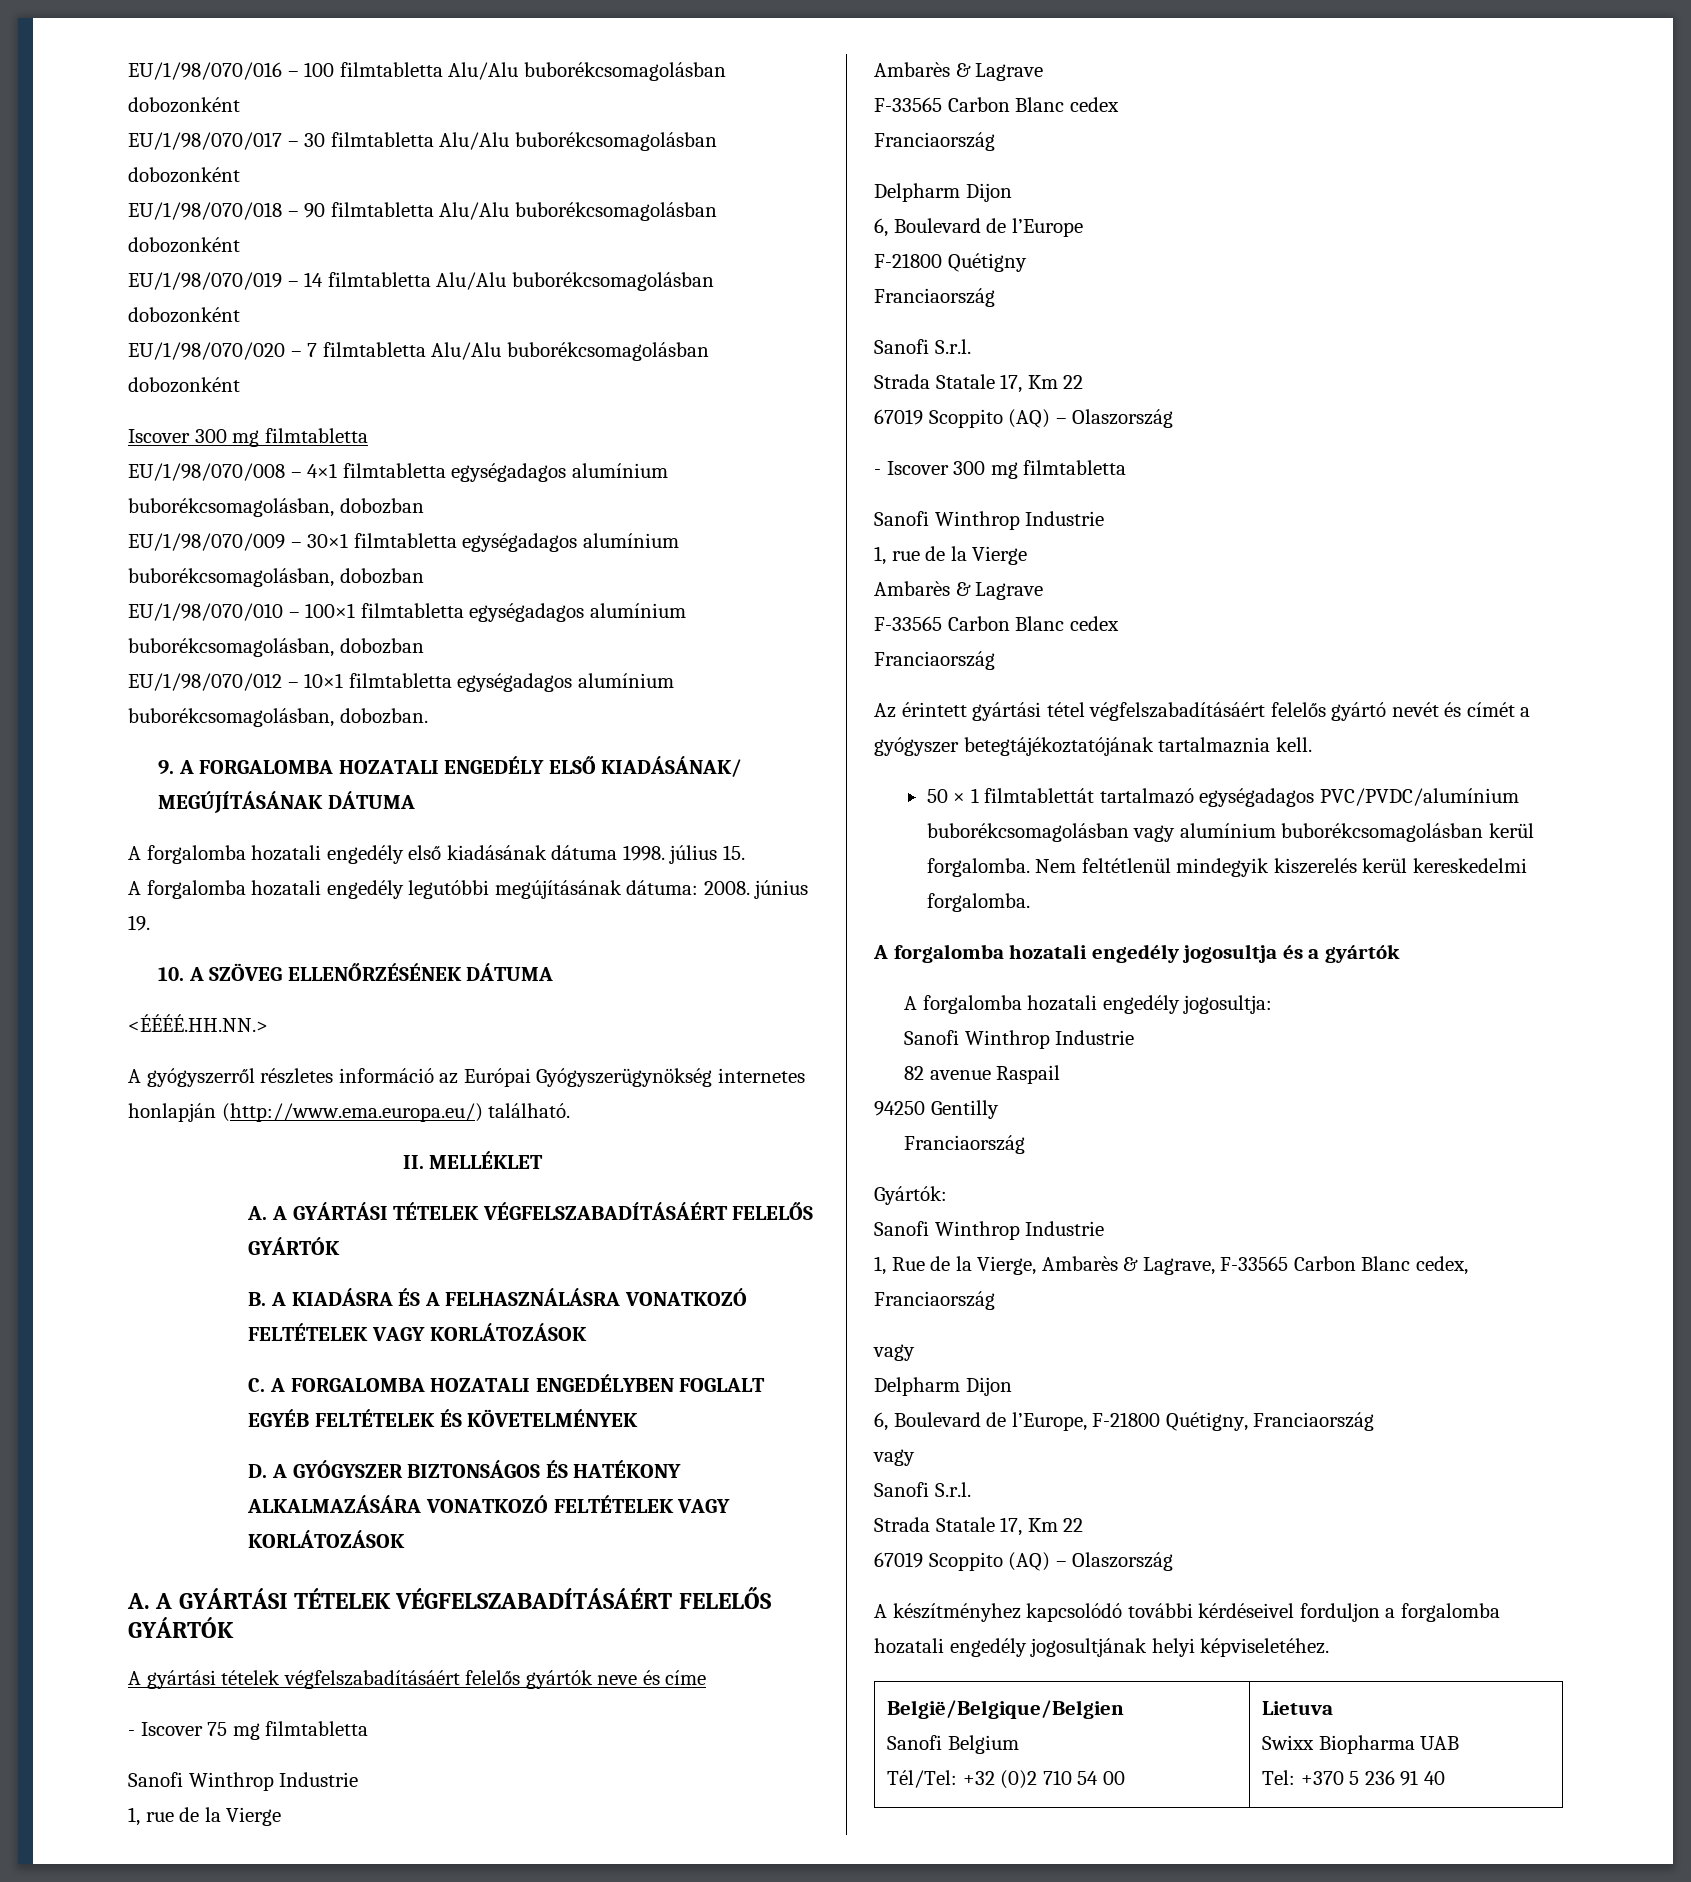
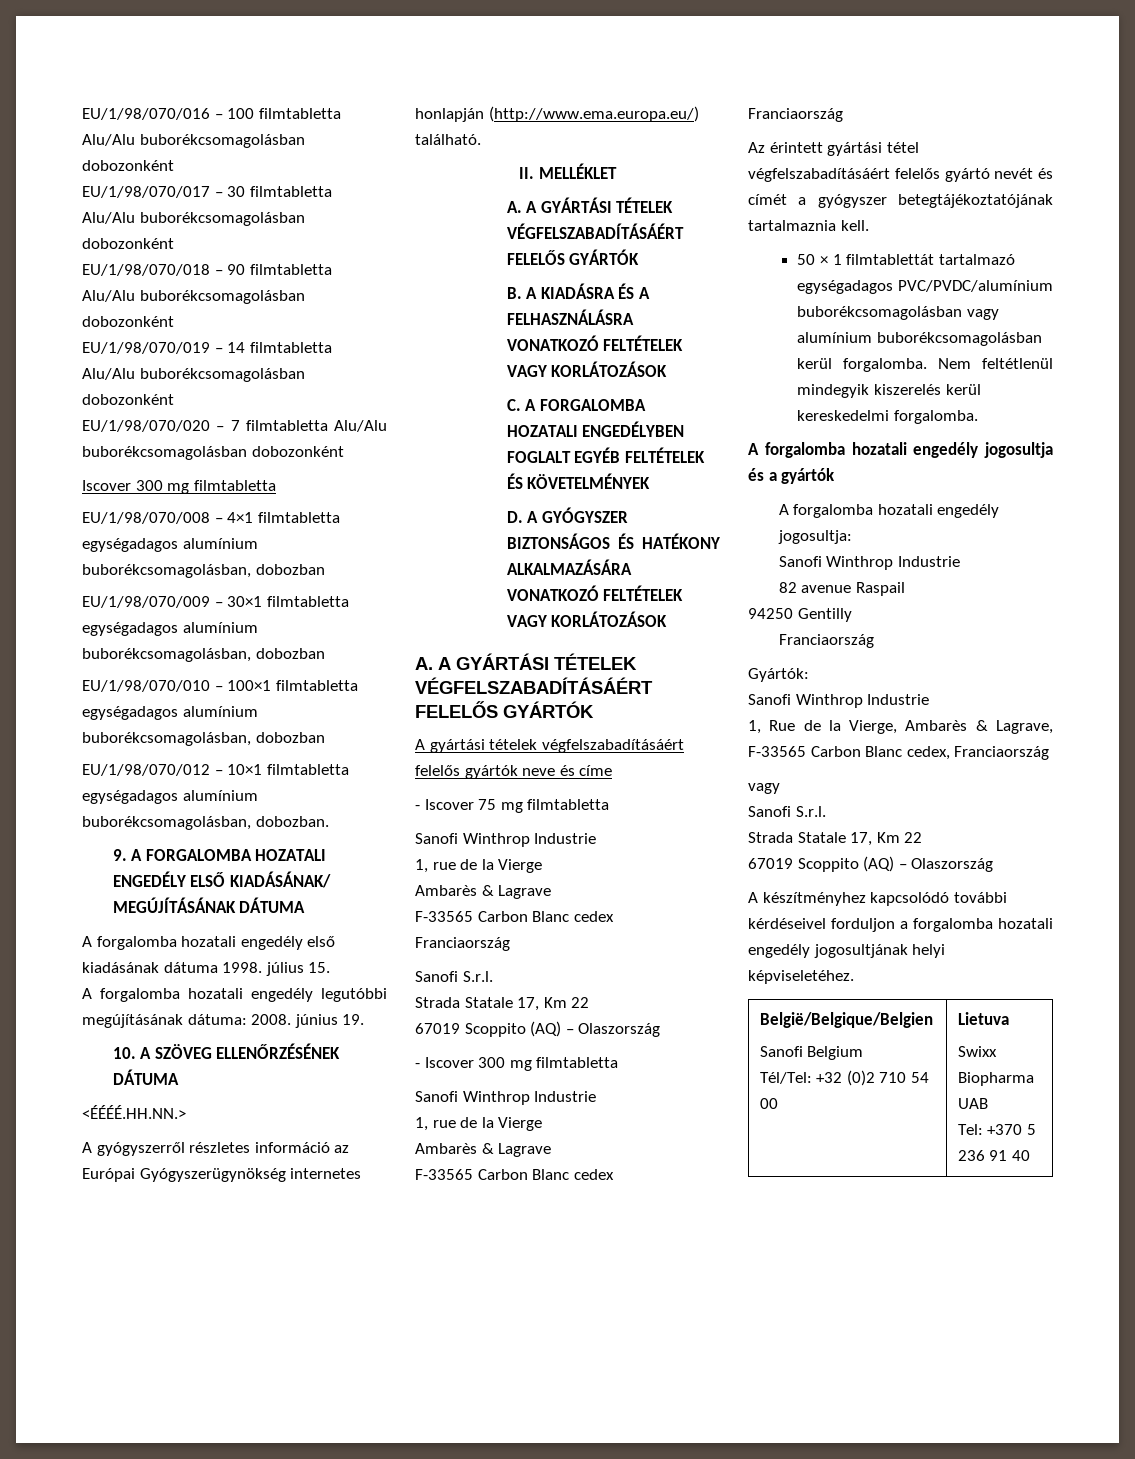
[874,183,1012,202] [874,218,1083,237] [874,253,1027,272] [874,288,995,307] // Delpharm Dijon // 6, Boulevard de l’Europe // F-21800 Quétigny // Franciaország -> (510, 944) none
[874,1377,1012,1396] [874,1412,1375,1431] [873,1449,915,1466] // Delpharm Dijon // 6, Boulevard de l’Europe, F-21800 Quétigny, Franciaország // vagy -> (780, 788) none

